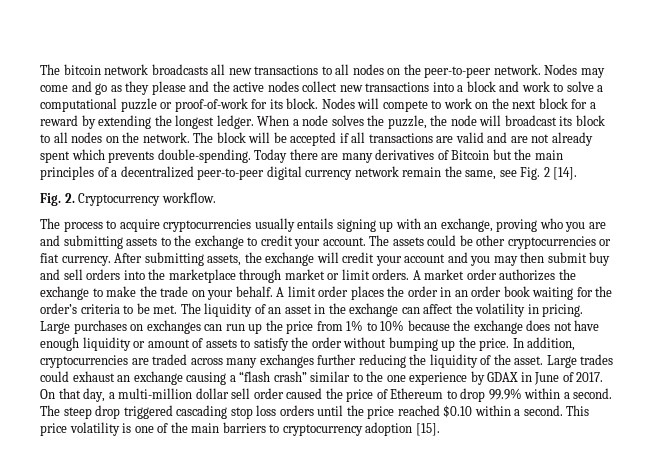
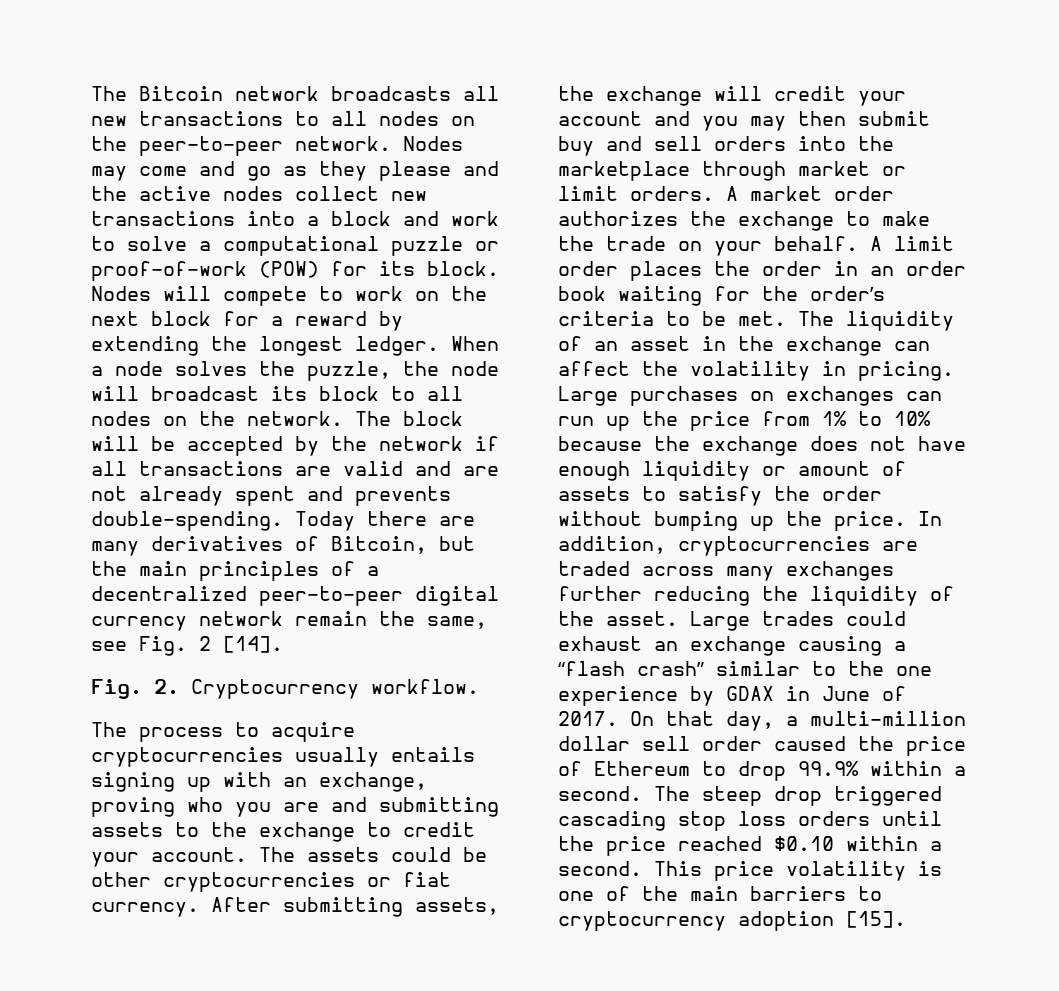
[40,64,101,75] The bitcoin -> [91,86,223,101] The Bitcoin
(248, 105) none -> [259,261,319,278] (POW)
(337, 139) none -> [295,436,463,456] by the network
[71,149,105,160] which -> [307,486,343,501] and
[451,150,490,160] Bitcoin -> [331,536,427,554] Bitcoin,

